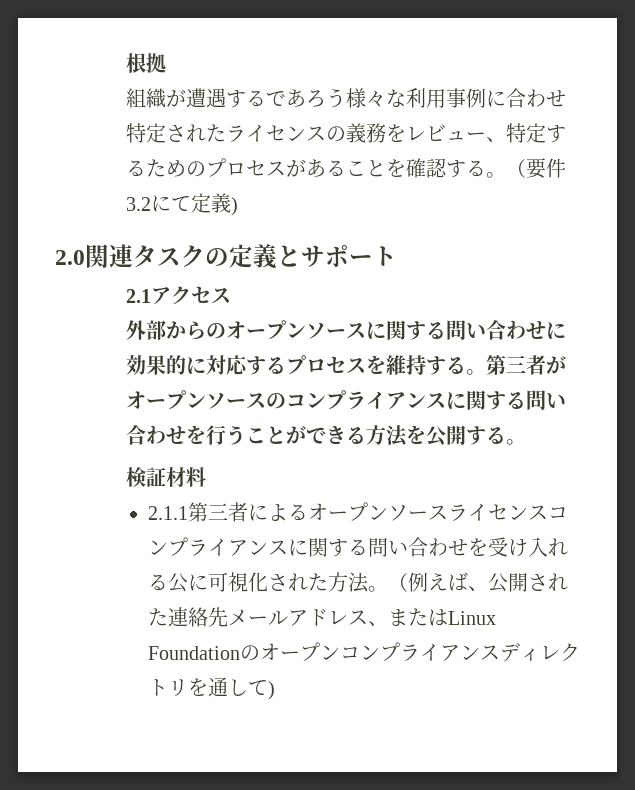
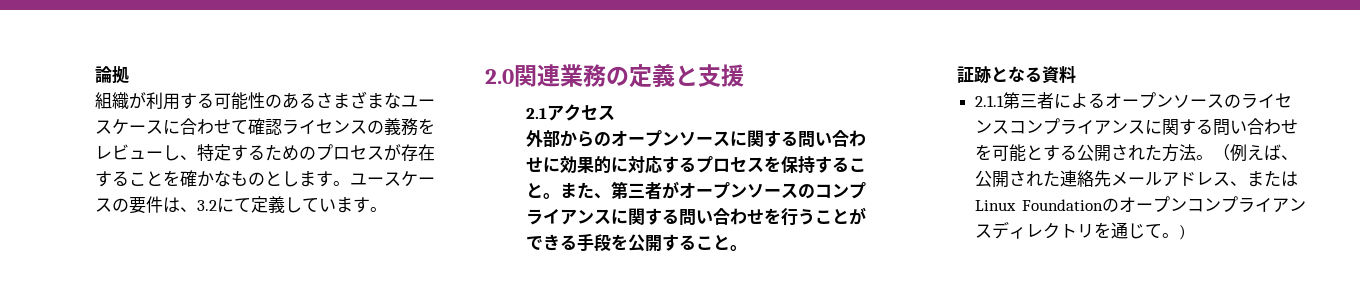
[125,53,146,73] 根 -> [94,66,112,83] 論
[185,88,566,108] [125,123,226,143] 遭遇するであろう様々な利用事例に合わせ特定された -> [145,91,435,110] [94,118,282,135] 利用する可能性のあるさまざまなユースケースに合わせて確認
(486, 136) none -> [162,145,180,161] し
[305,159,326,177] あ -> [400,144,435,161] [94,171,112,187] 存在す
[425,158,566,179] [125,193,238,216] 認する。（要件3.2にて定義) -> [196,170,435,187] [94,196,387,214] かなものとします。ユースケースの要件は、3.2にて定義しています。
[133,245,205,268] タスク -> [560,64,606,87] 業務
[301,245,397,267] サポート -> [698,64,744,87] 支援
[385,355,486,375] 維持する。 -> [780,156,866,173] [525,182,611,199] 保持すること。また、
[365,425,408,447] 方法 -> [576,233,611,251] 手段
[505,439,526,445] [125,467,186,488] 。 // 検証材 -> [695,235,747,251] [956,66,1059,84] こと。 // 証跡となる資
(448, 512) none -> [1224,94,1242,108] の
[487,537,568,557] [147,572,268,593] 受け入れる公に可視化 -> [992,144,1112,162] 可能とする公開
[227,679,268,696] して -> [1128,223,1180,239] じて。

